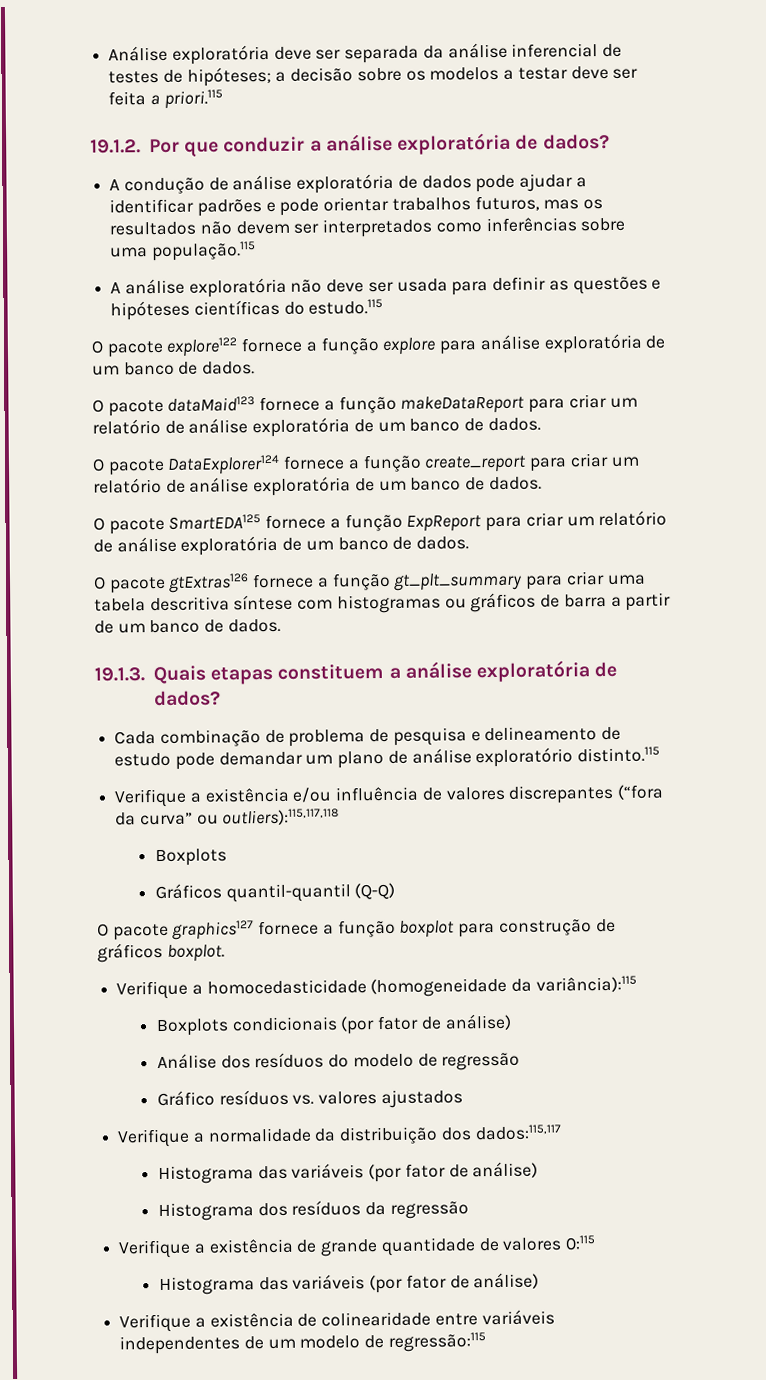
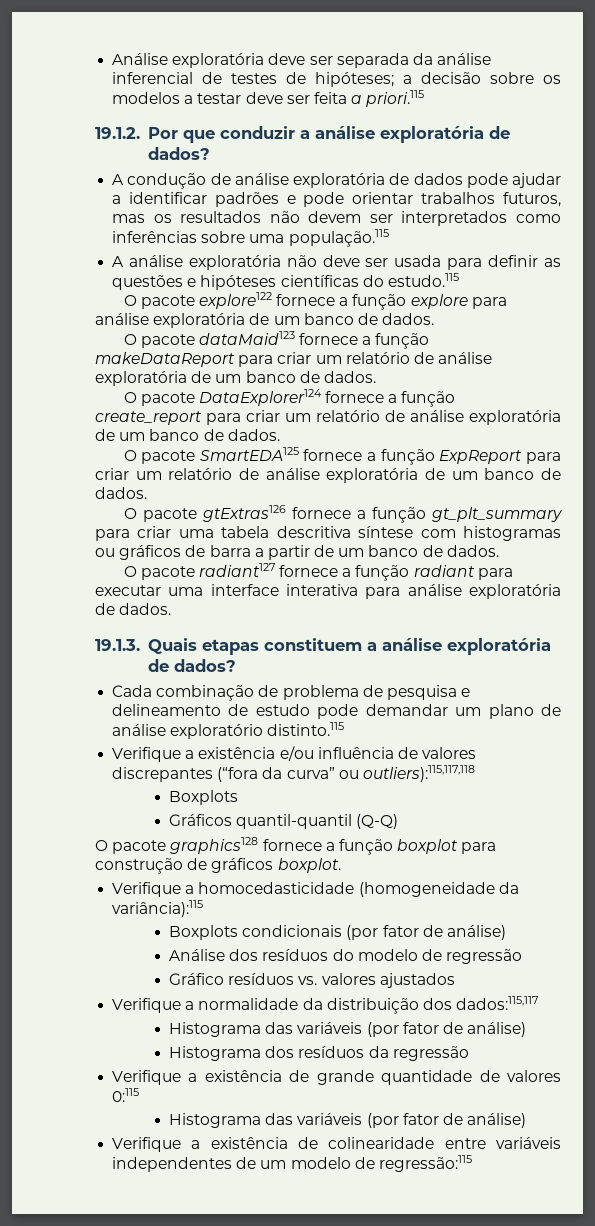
(281, 625) none -> [123,563,513,581] [95,584,561,599] [95,603,172,615] // O pacote radiant127 fornece a função radiant para executar uma interface interativa para análise exploratória de dados.
[172,920,255,940] graphics127 -> [170,837,259,854] graphics128

